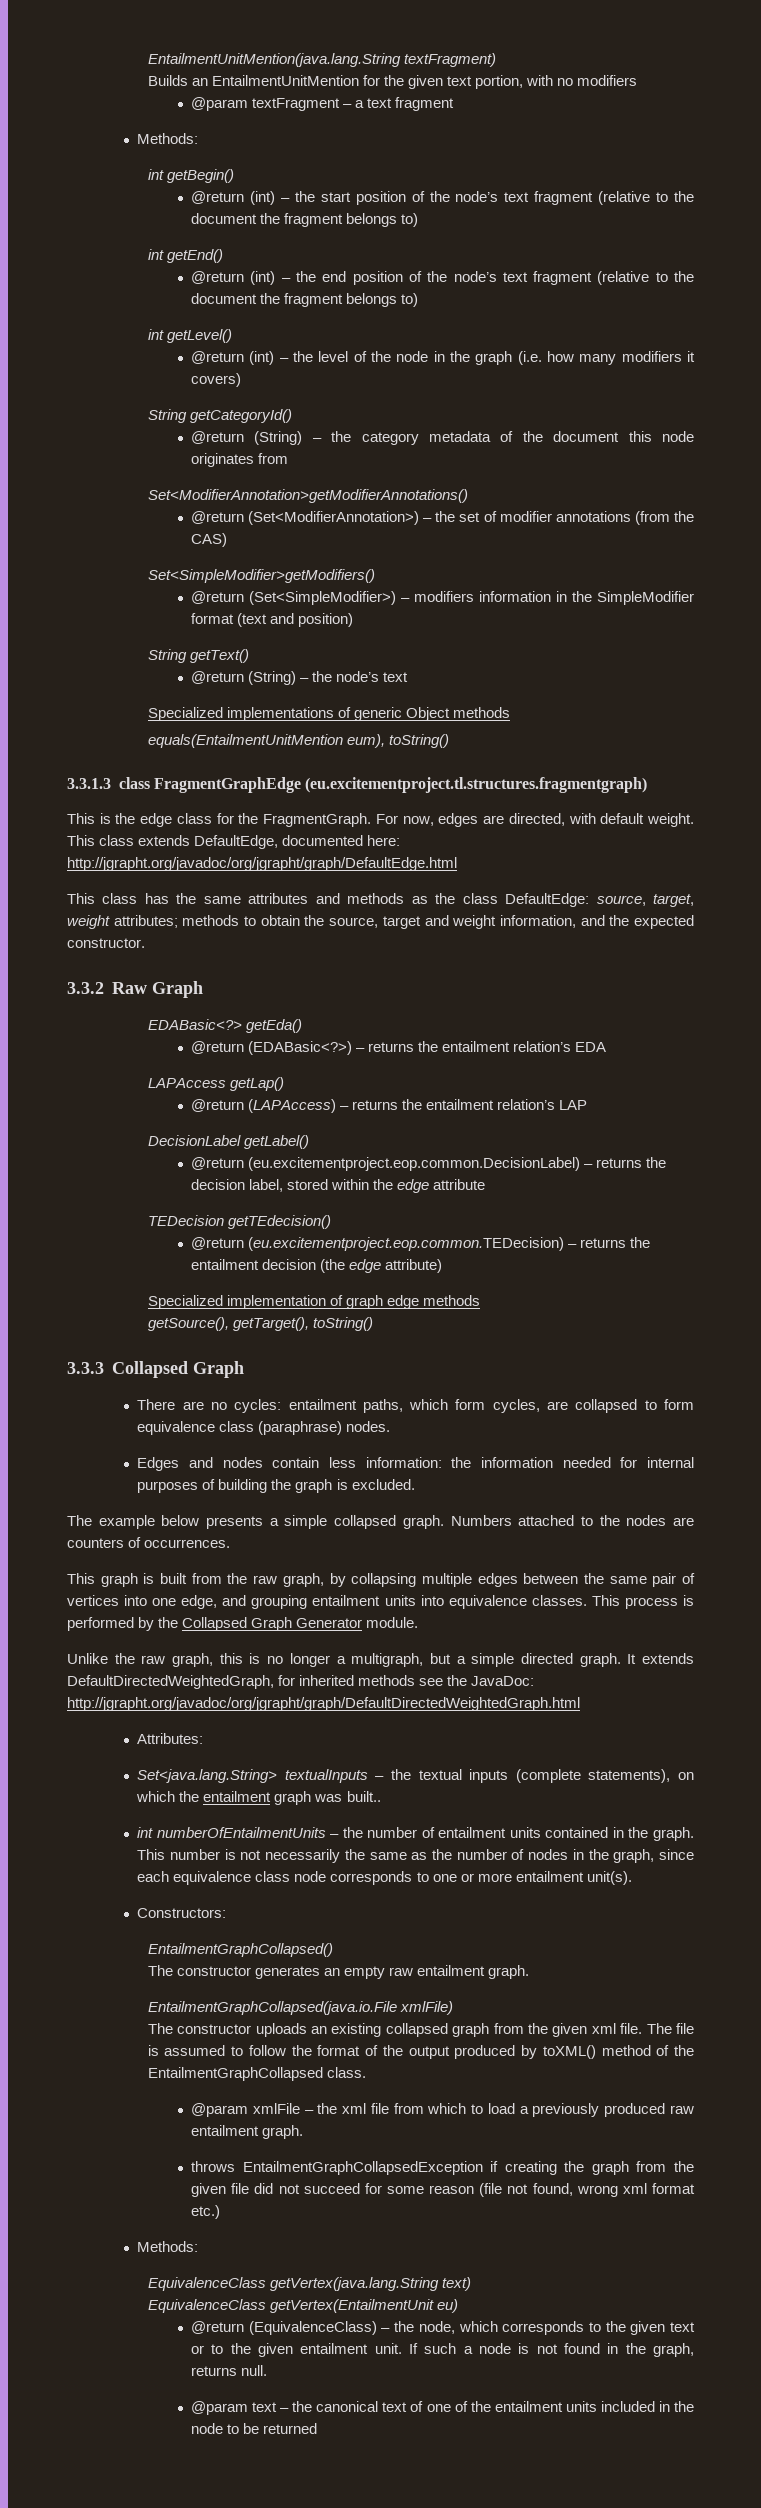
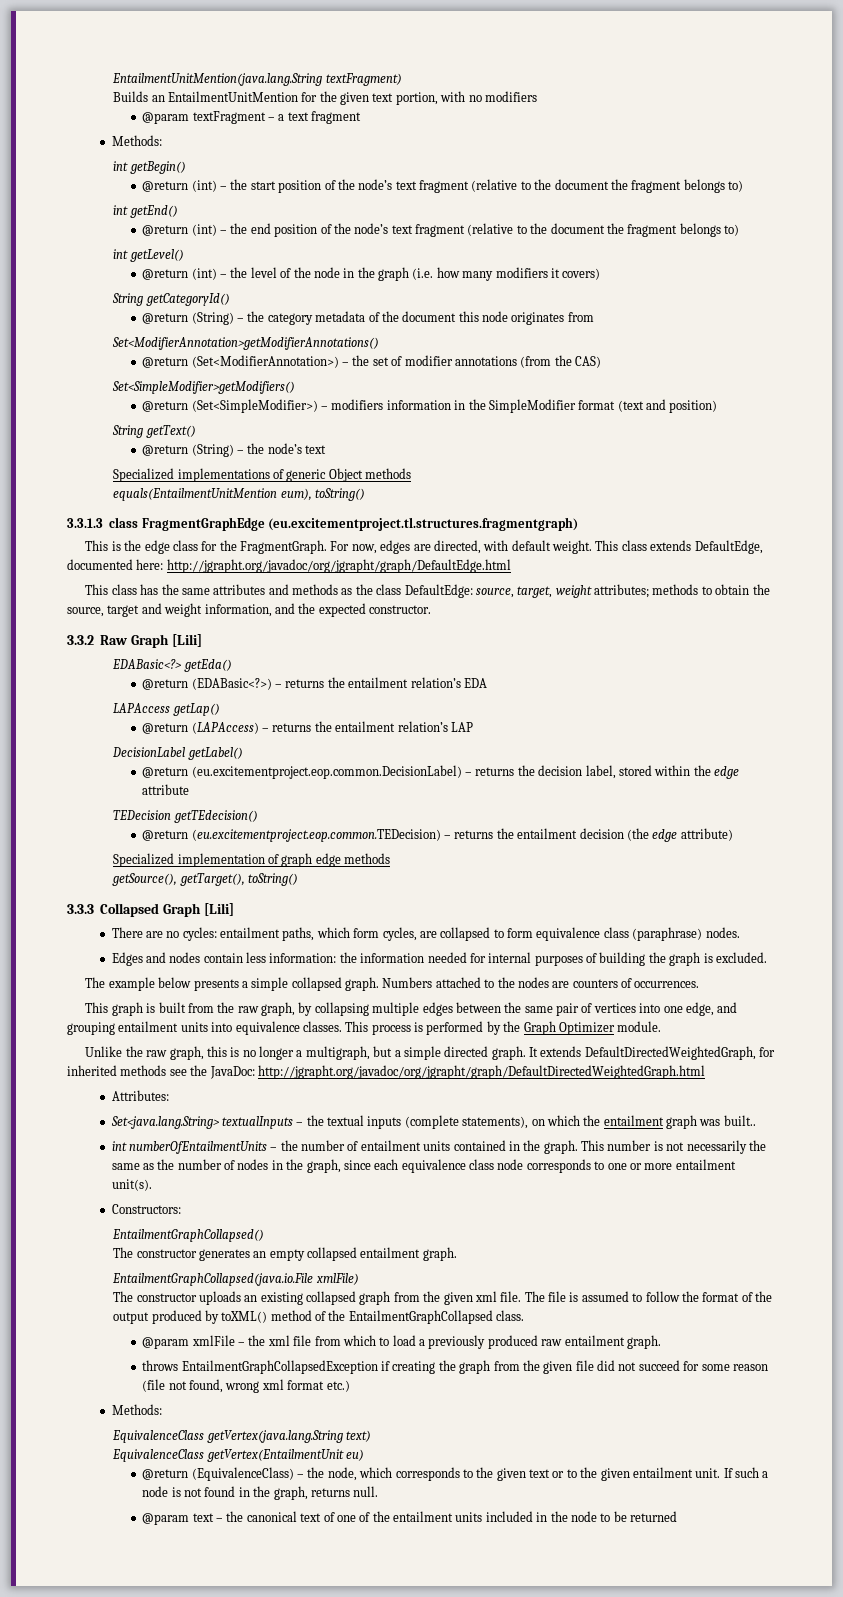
(203, 989) none -> [171,634,202,647] [Lili]
(244, 1369) none -> [203,903,234,916] [Lili]
[182,1617,363,1631] Collapsed Graph Generator -> [523,1021,615,1035] Graph Optimizer
[388,1967,413,1976] raw -> [307,1247,358,1261] collapsed

